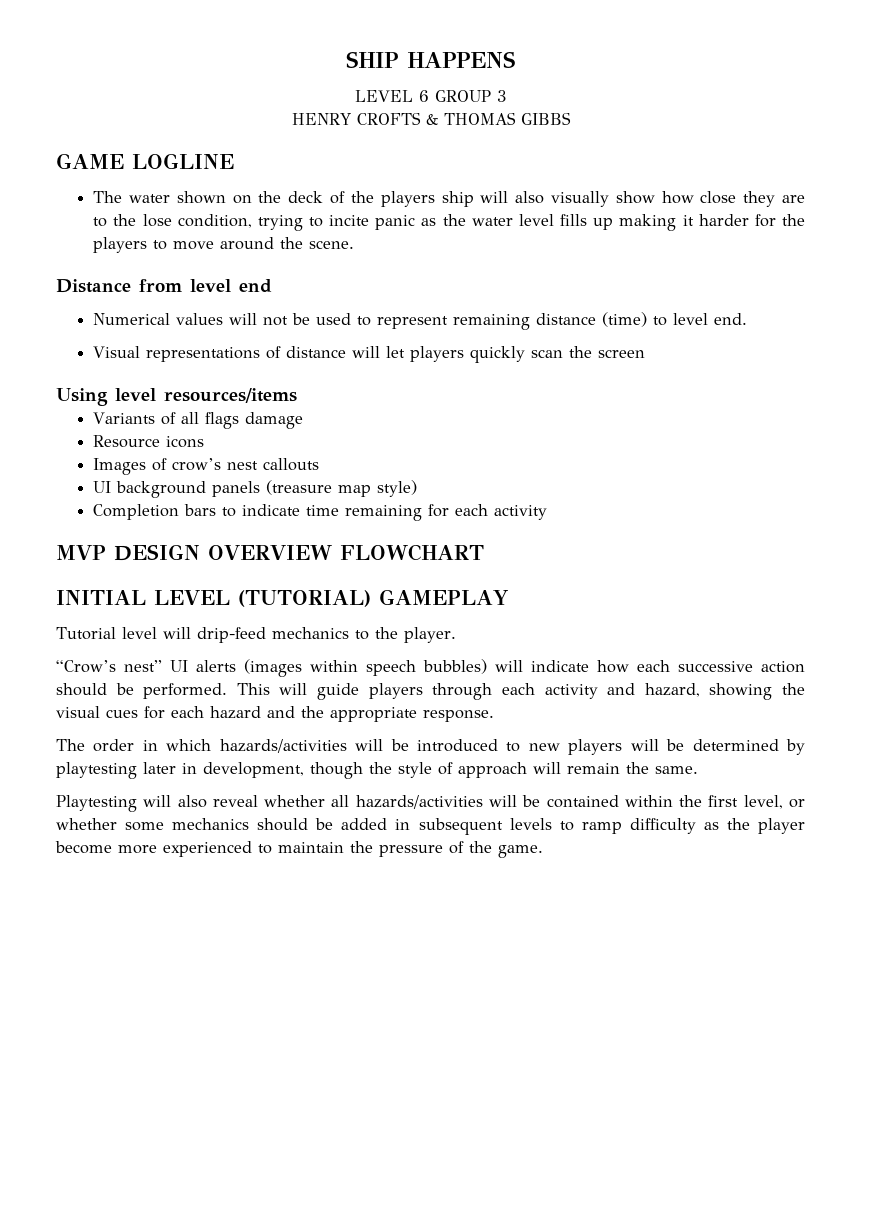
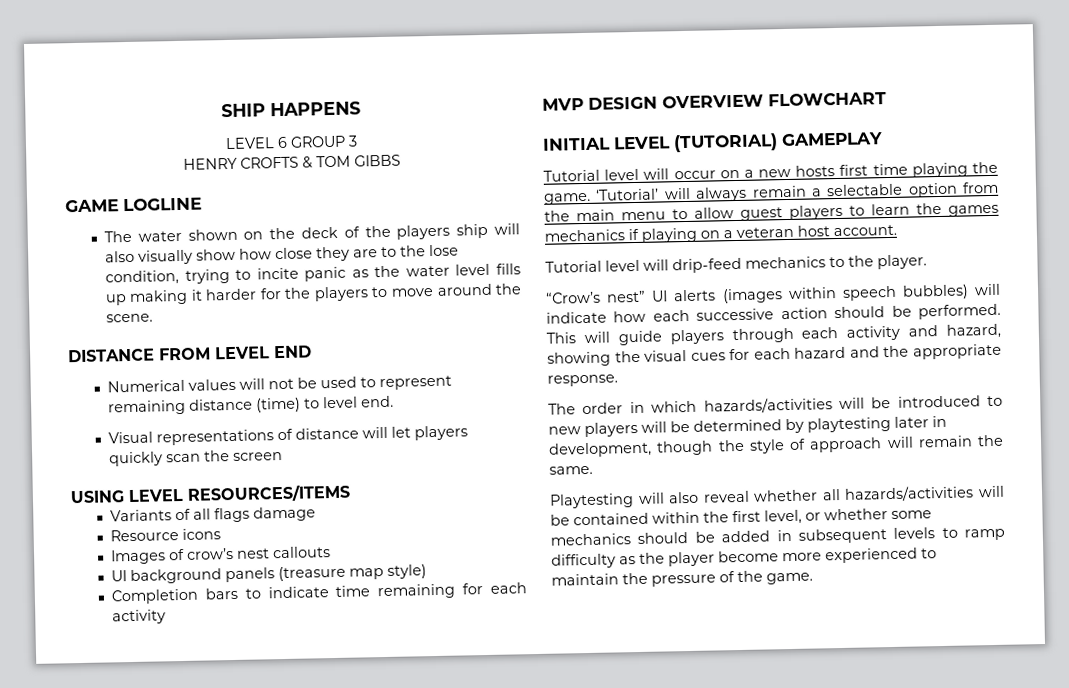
[443,112,516,125] THOMAS -> [315,155,351,168] TOM
[56,279,272,293] Distance from level end -> [68,345,312,363] DISTANCE FROM LEVEL END
[56,388,297,406] Using level resources/items -> [70,483,351,504] USING LEVEL RESOURCES/ITEMS
(508, 597) none -> [543,161,998,182] [544,181,999,205] [544,202,999,222] [544,224,897,243] // Tutorial level will occur on a new hosts first time playing the game. ‘Tutorial’ will always remain a selectable option from the main menu to allow guest players to learn the games mechanics if playing on a veteran host account.

